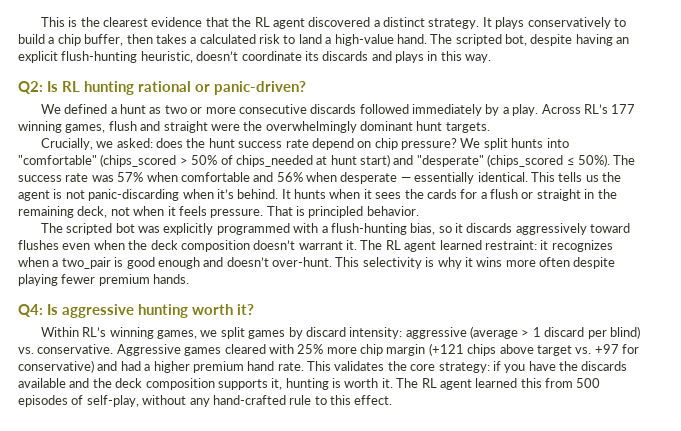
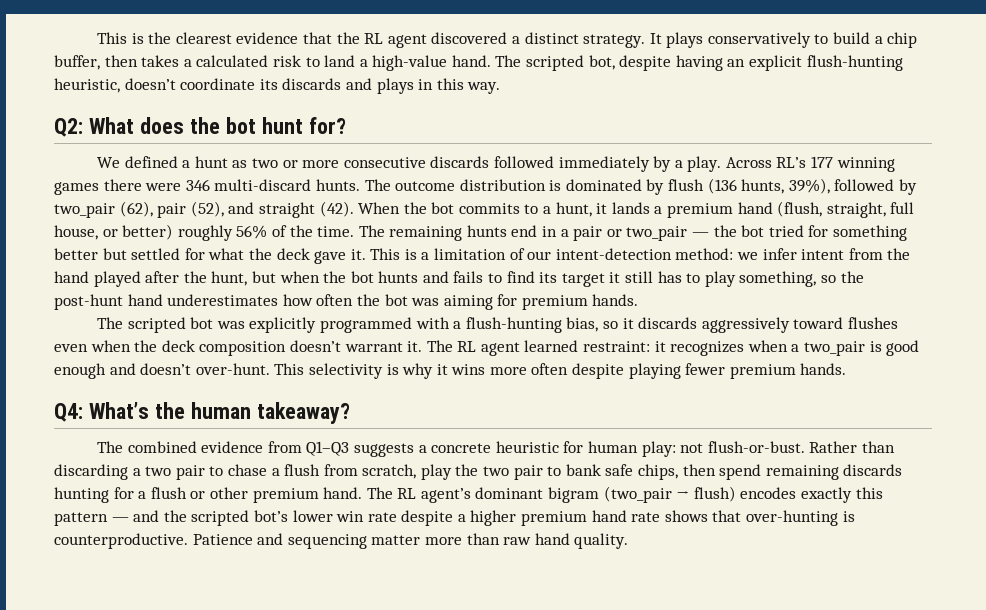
[47,81,306,95] Is RL hunting rational or panic-driven? -> [88,117,346,134] What does the bot hunt for?
[65,121,490,133] [40,138,569,150] [18,154,636,167] [18,172,621,184] [18,189,617,201] [18,206,419,218] games, flush and straight were the overwhelmingly dominant hunt targets. // Crucially, we asked: does the hunt success rate depend on chip pressure? We split hunts into "comfortable" (chips_scored > 50% of chips_needed at hunt start) and "desperate" (chips_scored ≤ 50%). The success rate was 57% when comfortable and 56% when desperate — essentially identical. This tells us the agent is not panic-discarding when it’s behind. It hunts when it sees the cards for a flush or straight in the remaining deck, not when it feels pressure. That is principled behavior. -> [54,178,918,195] [54,201,915,218] [54,224,907,241] [54,248,911,264] [54,271,864,287] [54,294,639,310] games there were 346 multi-discard hunts. The outcome distribution is dominated by flush (136 hunts, 39%), followed by two_pair (62), pair (52), and straight (42). When the bot commits to a hunt, it lands a premium hand (flush, straight, full house, or better) roughly 56% of the time. The remaining hunts end in a pair or two_pair — the bot tried for something better but settled for what the deck gave it. This is a limitation of our intent-detection method: we infer intent from the hand played after the hunt, but when the bot hunts and fails to find its target it still has to play something, so the post-hunt hand underestimates how often the bot was aiming for premium hands.
[47,304,254,318] [40,326,640,339] [18,343,639,356] [18,360,628,373] [18,378,601,390] [18,395,393,407] Is aggressive hunting worth it? // Within RL’s winning games, we split games by discard intensity: aggressive (average > 1 discard per blind) vs. conservative. Aggressive games cleared with 25% more chip margin (+121 chips above target vs. +97 for conservative) and had a higher premium hand rate. This validates the core strategy: if you have the discards available and the deck composition supports it, hunting is worth it. The RL agent learned this from 500 episodes of self-play, without any hand-crafted rule to this effect. -> [88,402,350,424] [97,441,895,457] [54,464,903,480] [54,486,883,503] [54,510,855,526] [54,533,629,549] What’s the human takeaway? // The combined evidence from Q1–Q3 suggests a concrete heuristic for human play: not flush-or-bust. Rather than discarding a two pair to chase a flush from scratch, play the two pair to bank safe chips, then spend remaining discards hunting for a flush or other premium hand. The RL agent’s dominant bigram (two_pair → flush) encodes exactly this pattern — and the scripted bot’s lower win rate despite a higher premium hand rate shows that over-hunting is counterproductive. Patience and sequencing matter more than raw hand quality.

